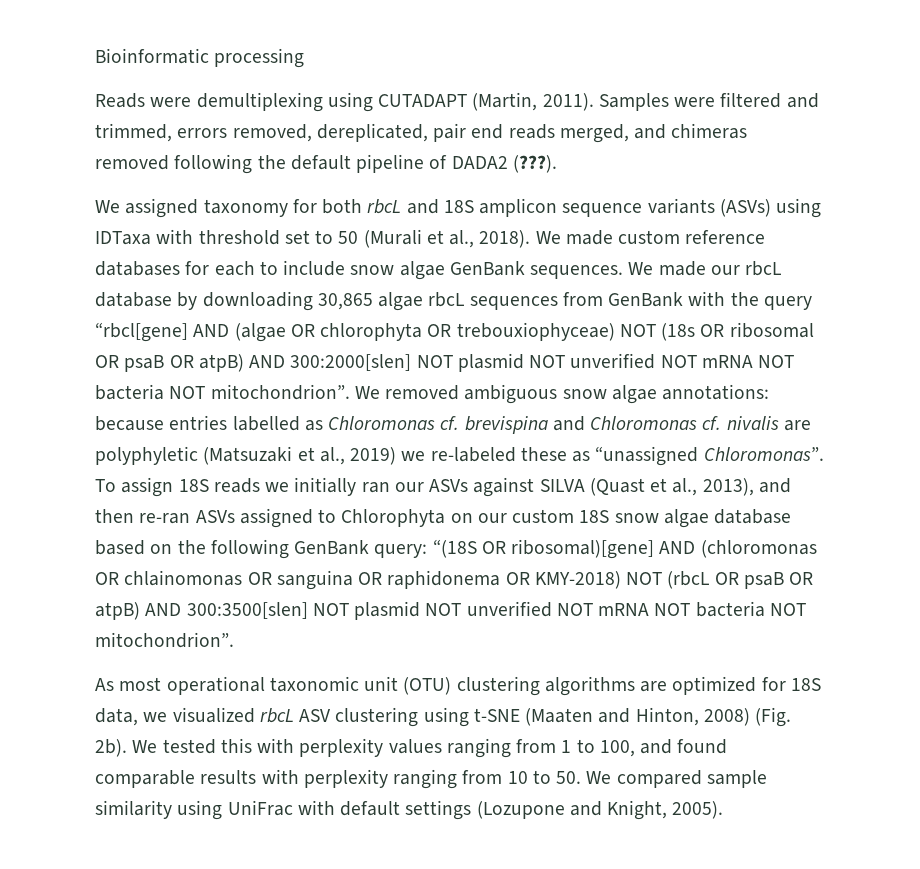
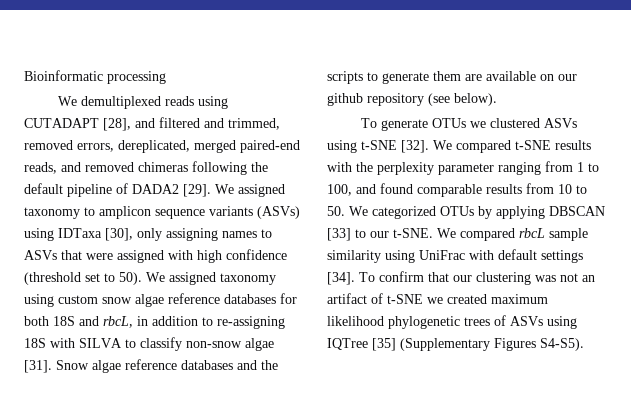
[95,92,819,112] [95,123,748,143] [95,155,169,170] Reads were demultiplexing using CUTADAPT (Martin, 2011). Samples were filtered and trimmed, errors removed, dereplicated, pair end reads merged, and chimeras removed -> [58,96,229,109] [24,117,280,131] [24,140,300,153] [24,162,188,174] We demultiplexed reads using CUTADAPT [28], and filtered and trimmed, removed errors, dereplicated, merged paired-end reads, and removed chimeras
[512,155,557,173] [95,198,474,218] (???). // We assigned taxonomy for both rbcL and 18S -> [183,184,285,197] [24,207,95,219] [29]. We assigned taxonomy to
[156,229,766,248] [95,260,782,280] [95,291,812,311] [95,322,814,342] [95,353,795,372] [95,384,770,404] [95,415,811,434] [95,446,824,466] [95,477,791,497] [95,508,792,528] [95,539,817,559] [95,570,814,590] [95,601,806,620] [95,632,234,648] [95,676,821,696] [95,707,792,727] [95,738,442,757] with threshold set to 50 (Murali et al., 2018). We made custom reference databases for each to include snow algae GenBank sequences. We made our rbcL database by downloading 30,865 algae rbcL sequences from GenBank with the query “rbcl[gene] AND (algae OR chlorophyta OR trebouxiophyceae) NOT (18s OR ribosomal OR psaB OR atpB) AND 300:2000[slen] NOT plasmid NOT unverified NOT mRNA NOT bacteria NOT mitochondrion”. We removed ambiguous snow algae annotations: because entries labelled as Chloromonas cf. brevispina and Chloromonas cf. nivalis are polyphyletic (Matsuzaki et al., 2019) we re-labeled these as “unassigned Chloromonas”. To assign 18S reads we initially ran our ASVs against SILVA (Quast et al., 2013), and then re-ran ASVs assigned to Chlorophyta on our custom 18S snow algae database based on the following GenBank query: “(18S OR ribosomal)[gene] AND (chloromonas OR chlainomonas OR sanguina OR raphidonema OR KMY-2018) NOT (rbcL OR psaB OR atpB) AND 300:3500[slen] NOT plasmid NOT unverified NOT mRNA NOT bacteria NOT mitochondrion”. // As most operational taxonomic unit (OTU) clustering algorithms are optimized for 18S data, we visualized rbcL ASV clustering using t-SNE (Maaten and Hinton, 2008) (Fig. 2b). We tested this with perplexity values -> [105,228,272,241] [24,249,287,263] [24,272,276,285] [24,293,297,307] [24,316,285,329] [24,337,274,351] [24,359,278,373] [327,71,577,84] [327,93,497,106] [361,118,578,131] [327,140,591,153] [327,162,494,175] [30], only assigning names to ASVs that were assigned with high confidence (threshold set to 50). We assigned taxonomy using custom snow algae reference databases for both 18S and rbcL, in addition to re-assigning 18S with SILVA to classify non-snow algae [31]. Snow algae reference databases and the scripts to generate them are available on our github repository (see below). // To generate OTUs we clustered ASVs using t-SNE [32]. We compared t-SNE results with the perplexity parameter
[261,769,458,789] with perplexity ranging -> (522, 189) none
[616,770,702,788] compared -> [372,206,605,219] [327,228,545,241] categorized OTUs by applying DBSCAN [33] to our t-SNE. We compared rbcL
[476,800,724,820] (Lozupone and Knight, 2005). -> [327,271,595,285] [327,293,548,304] [327,315,577,329] [327,338,584,351] [34]. To confirm that our clustering was not an artifact of t-SNE we created maximum likelihood phylogenetic trees of ASVs using IQTree [35] (Supplementary Figures S4-S5).

